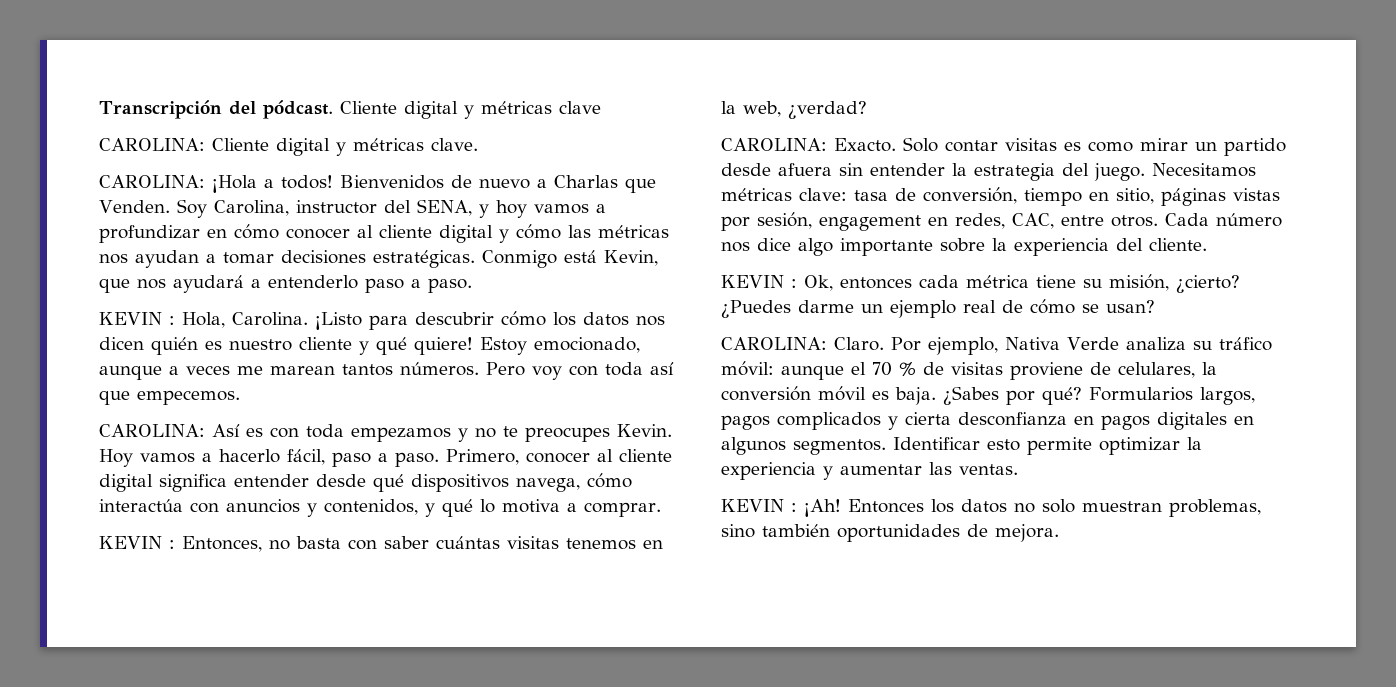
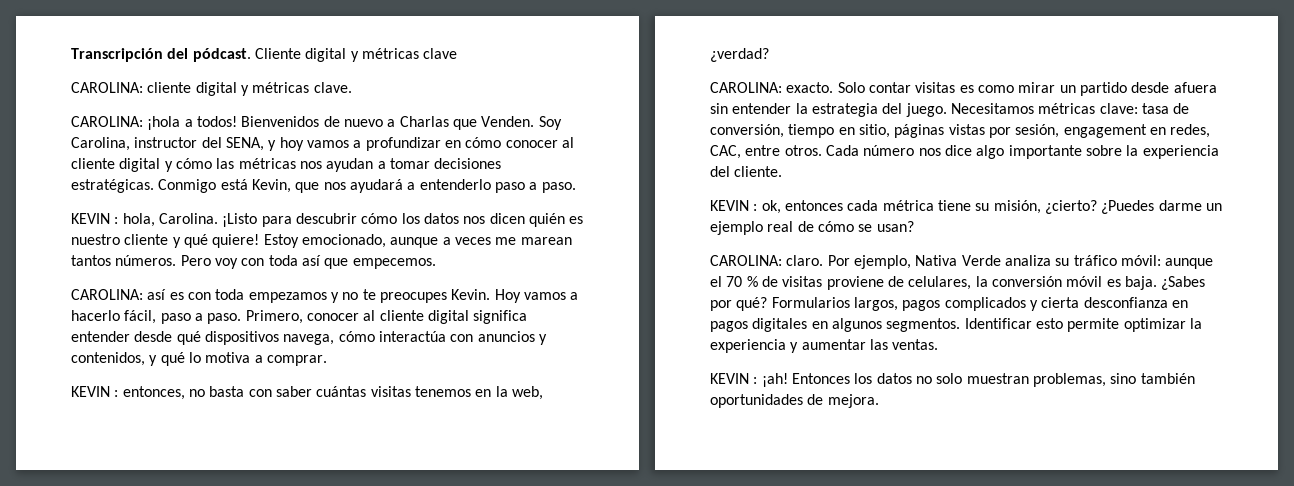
[212,138,269,151] Cliente -> [147,82,192,93] cliente
[212,175,257,193] ¡Hola -> [147,116,181,130] ¡hola
[182,312,225,328] Hola, -> [122,213,155,227] hola,
[212,424,240,437] Así -> [147,289,167,300] así
[182,536,262,552] Entonces, -> [122,386,185,400] entonces,
[834,138,896,152] Exacto. -> [786,82,834,93] exacto.
[804,275,833,291] Ok, -> [761,200,781,214] ok,
[834,337,884,351] Claro. -> [786,255,824,266] claro.
[804,499,841,517] ¡Ah! -> [761,373,788,387] ¡ah!

